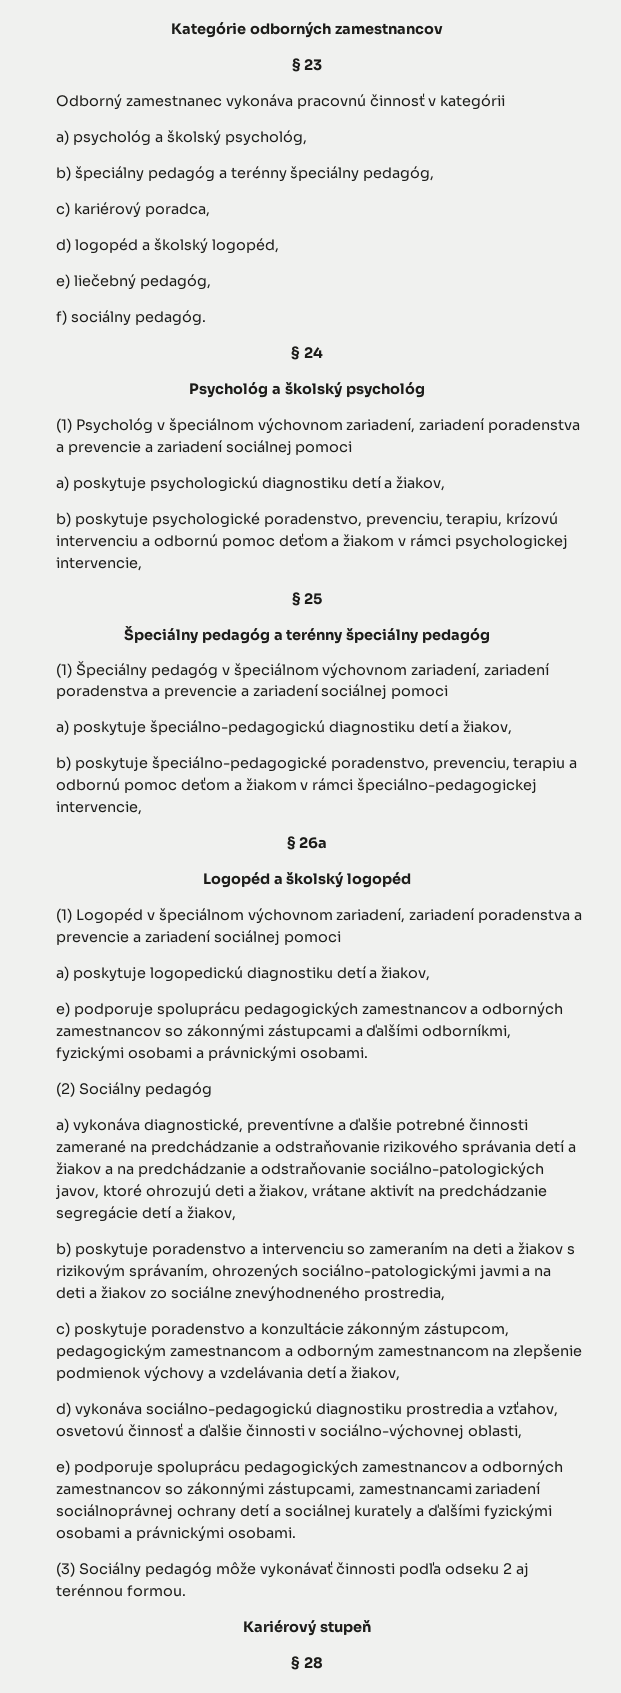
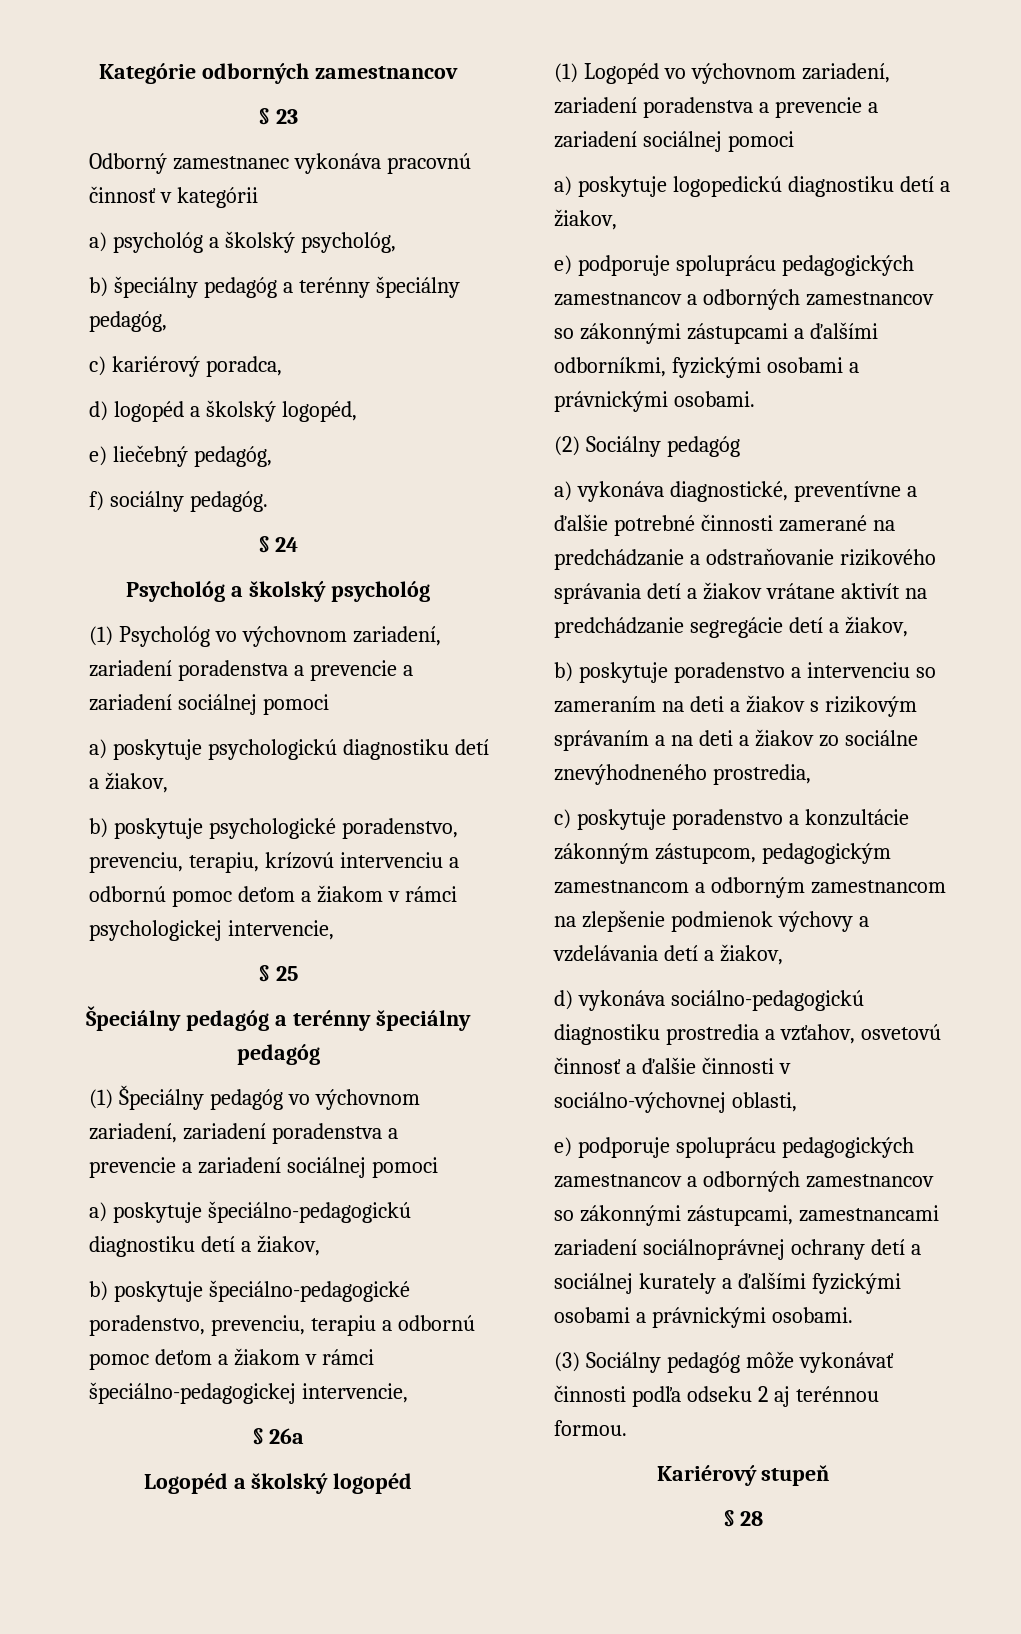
[156,418,254,433] v špeciálnom -> [215,631,238,642] vo
[221,663,319,678] v špeciálnom -> [288,1094,311,1105] vo
[146,908,244,923] v špeciálnom -> [664,68,687,79] vo
[104,1162,545,1178] [54,1184,309,1199] a na predchádzanie a odstraňovanie sociálno-patologických javov, ktoré ohrozujú deti a žiakov, -> (763, 591) none
[128,1264,519,1280] správaním, ohrozených sociálno-patologickými javmi -> [554,730,650,751] správaním

